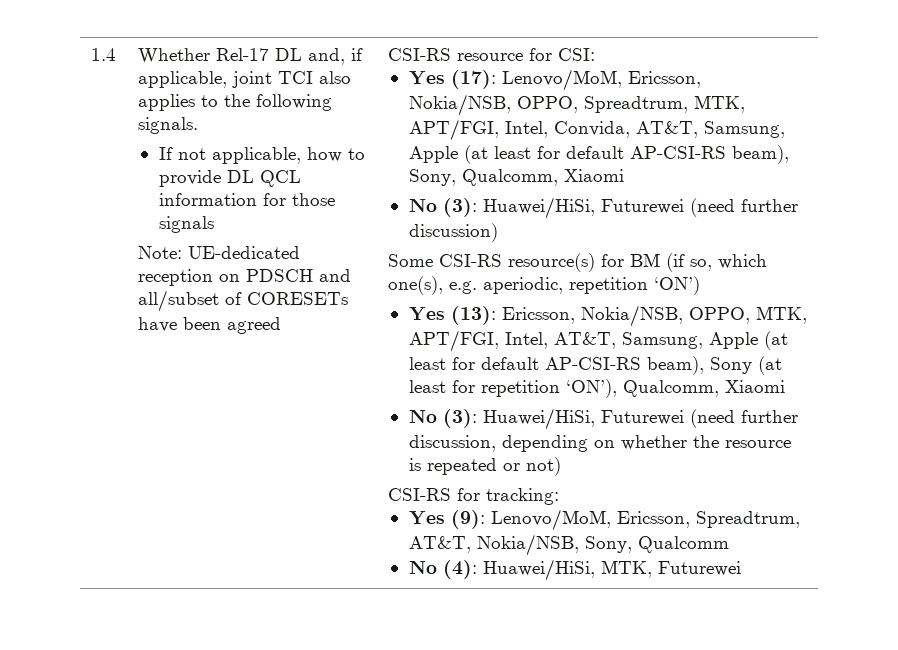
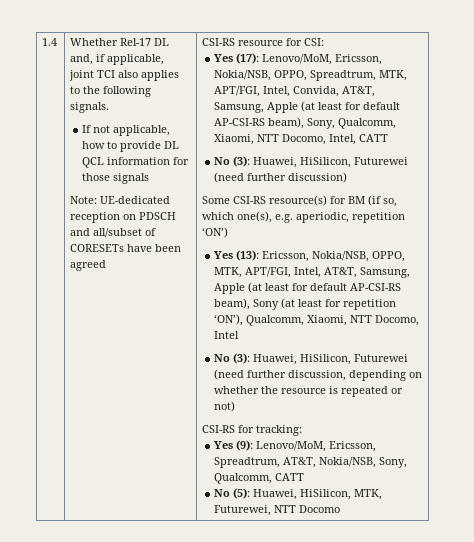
[563,169,624,182] [408,197,595,219] Xiaomi // No (3): Huawei/HiSi, -> [214,134,389,145] [214,156,352,168] Xiaomi, NTT Docomo, Intel, CATT // No (3): Huawei, HiSilicon,
[724,380,785,393] [408,408,595,430] Xiaomi // No (3): Huawei/HiSi, -> [307,315,420,326] [214,331,240,339] [214,353,352,365] Xiaomi, NTT Docomo, Intel // No (3): Huawei, HiSilicon,
[637,536,729,553] [408,559,741,581] Qualcomm // No (4): Huawei/HiSi, MTK, Futurewei -> [214,473,305,484] [214,488,383,500] [214,505,341,516] Qualcomm, CATT // No (5): Huawei, HiSilicon, MTK, Futurewei, NTT Docomo

